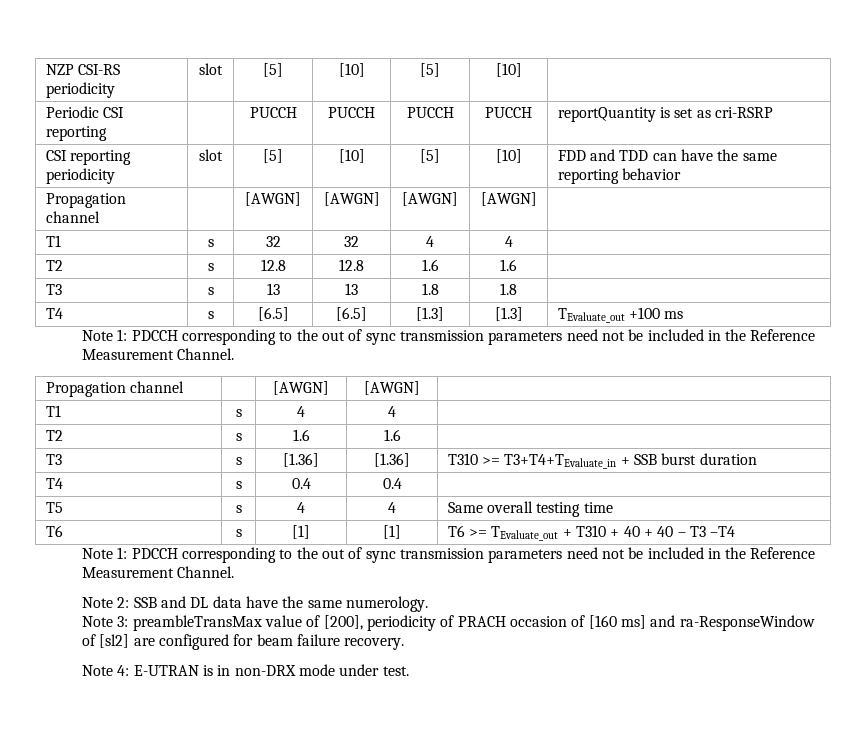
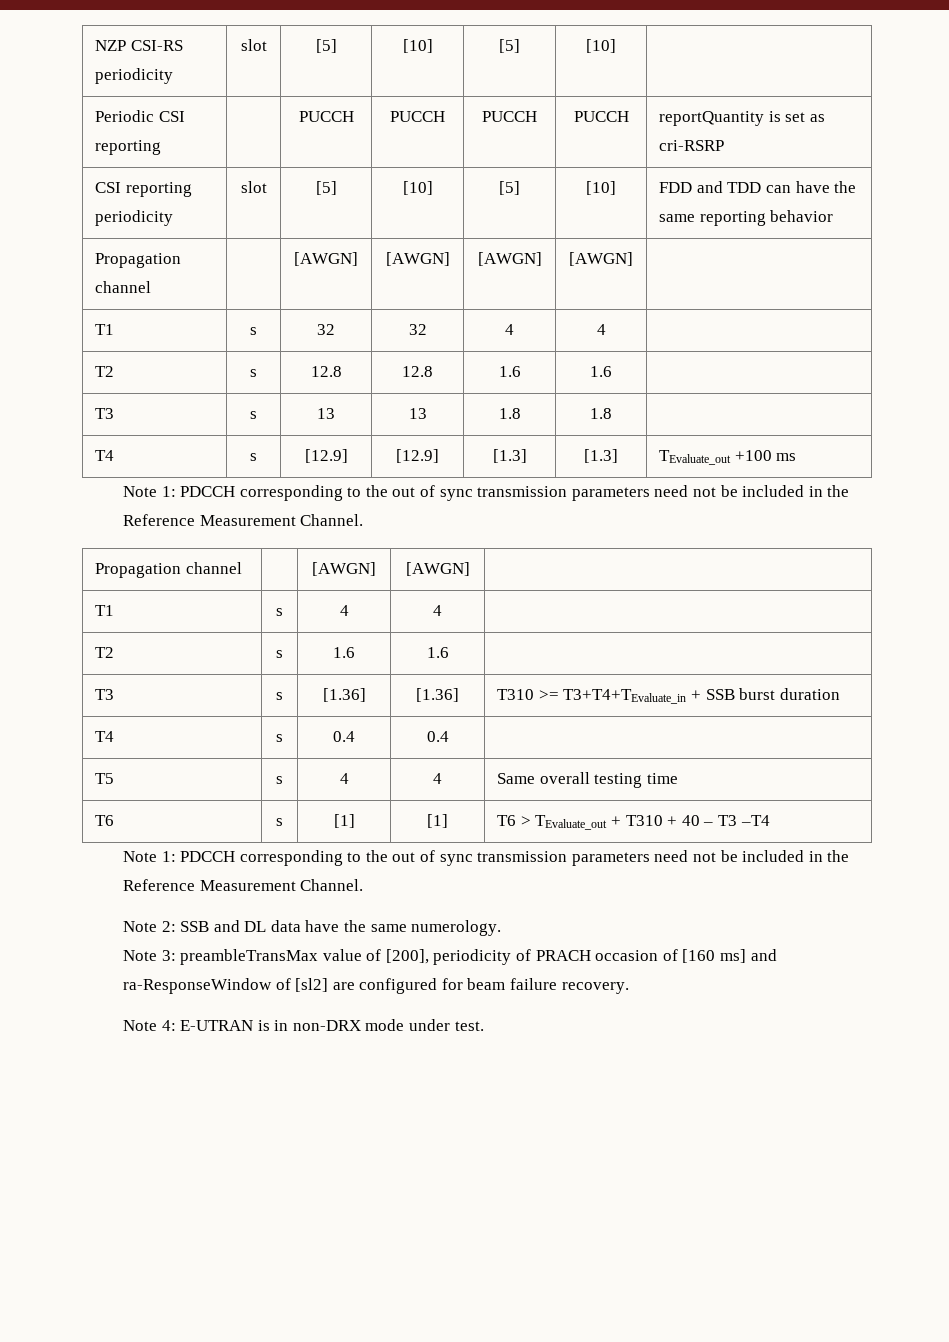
[257,307,289,321] [336,307,367,321] [6.5] | [6.5] -> [304,449,348,463] [396,449,439,463] [12.9] | [12.9]
[469,529,488,537] >= -> [520,816,531,826] >
[644,526,674,537] + 40 -> (700, 820) none

